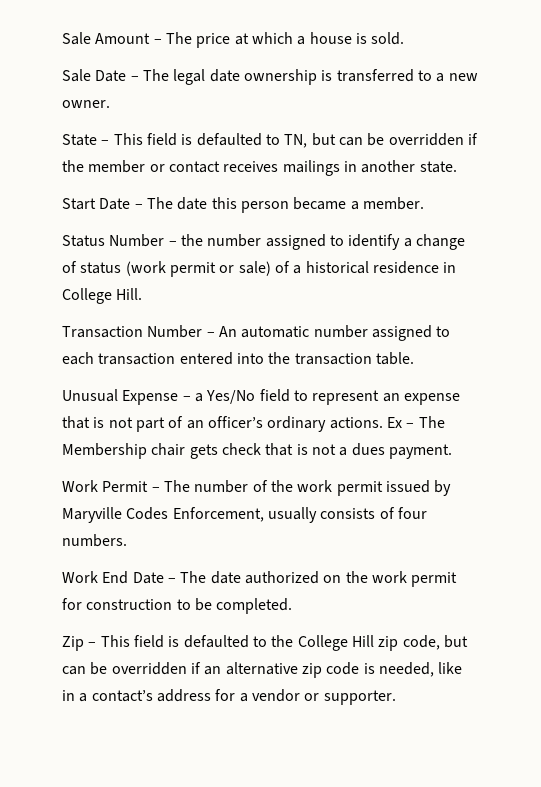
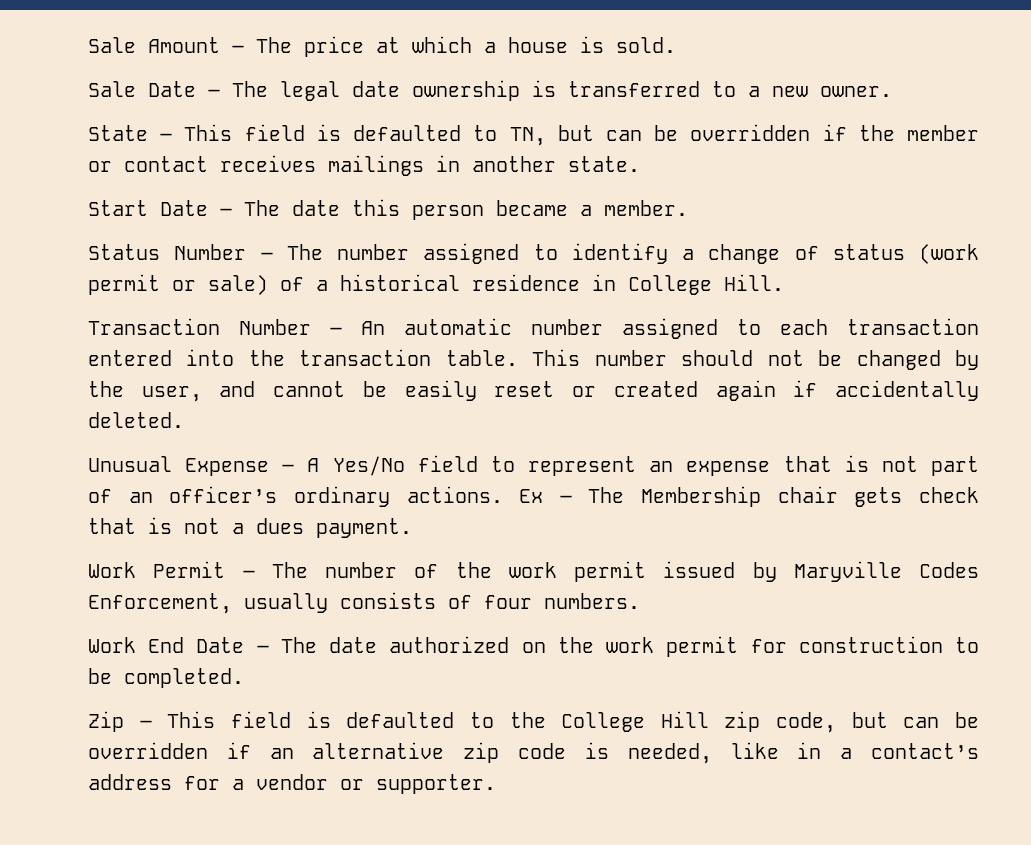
[180,234,203,246] the -> [286,244,323,260] The
(414, 358) none -> [532,349,980,370] [88,380,980,402] [88,412,184,428] This number should not be changed by the user, and cannot be easily reset or created again if accidentally deleted.
[194,393,203,402] a -> [307,458,320,472] A

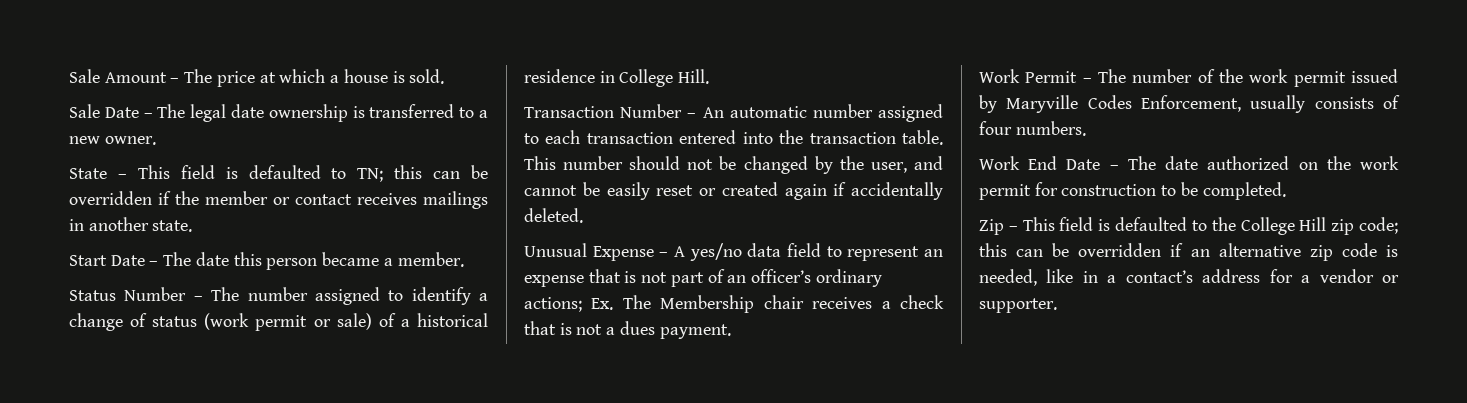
[509,125,594,146] TN, but -> [357,165,423,182] TN; this
[332,456,405,476] Yes/No -> [689,243,782,261] yes/no data
[406,486,572,503] actions. Ex – -> [524,297,614,312] actions; Ex.
[854,487,903,507] gets -> [812,297,891,309] receives a
[776,712,888,733] code, but -> [1359,217,1398,234] [979,243,1007,257] code; this

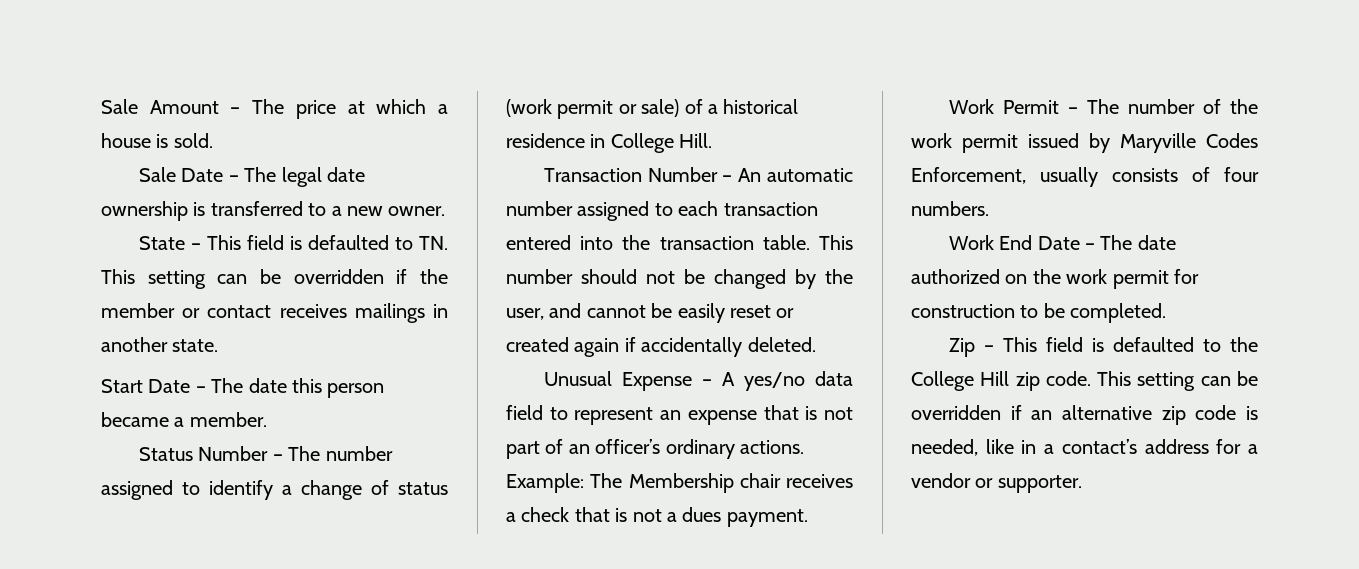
[357,165,423,182] TN; this -> [419,236,448,250] [101,269,206,289] TN. This setting
[524,297,614,312] actions; Ex. -> [739,440,804,454] [506,473,584,493] actions. Example:
[1359,217,1398,234] [979,243,1007,257] code; this -> [1045,371,1196,391] code. This setting

